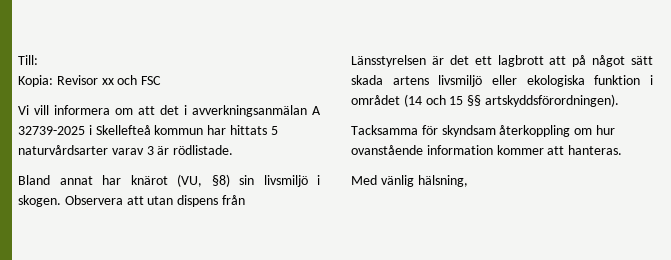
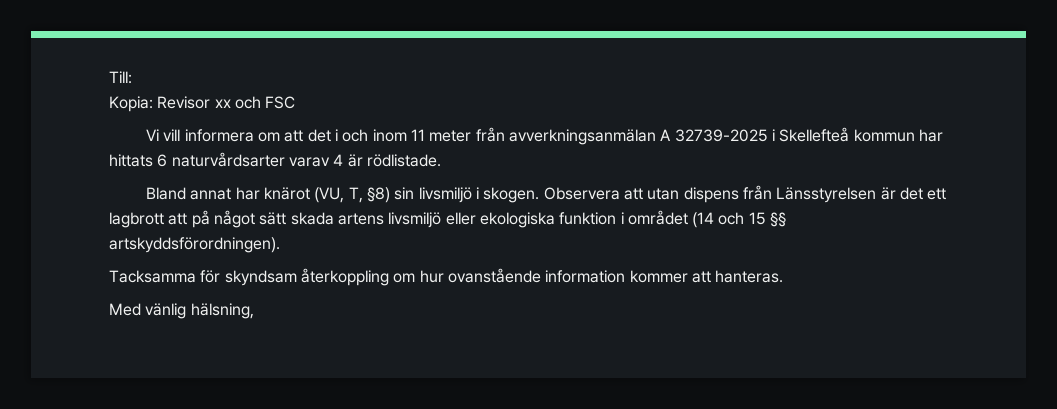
(187, 110) none -> [342,127,505,142] och inom 11 meter från
[270,126,278,135] 5 -> [157,154,168,167] 6
[146,146,154,155] 3 -> [333,154,344,166] 4
(202, 180) none -> [348,187,363,203] T,

